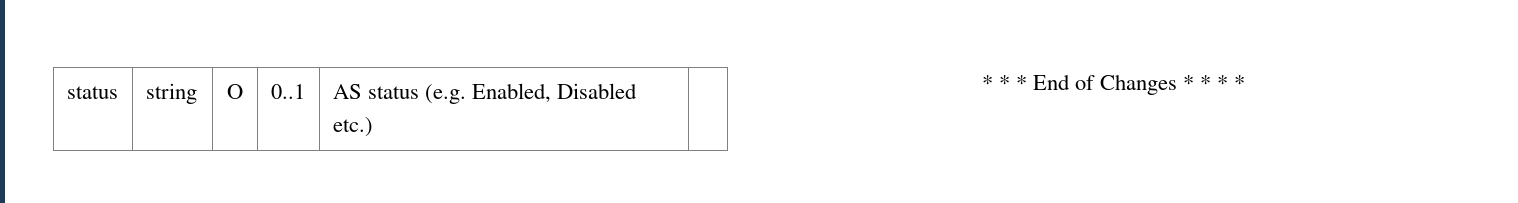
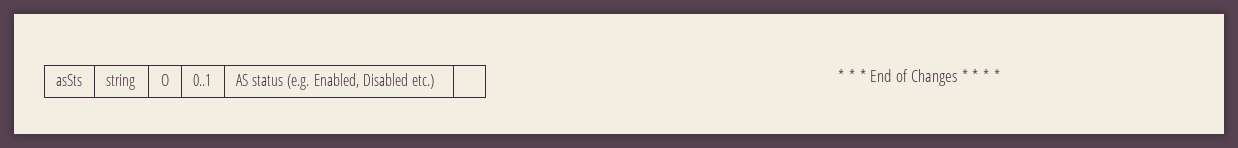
[66,86,118,99] status -> [55,74,82,86] asSts

